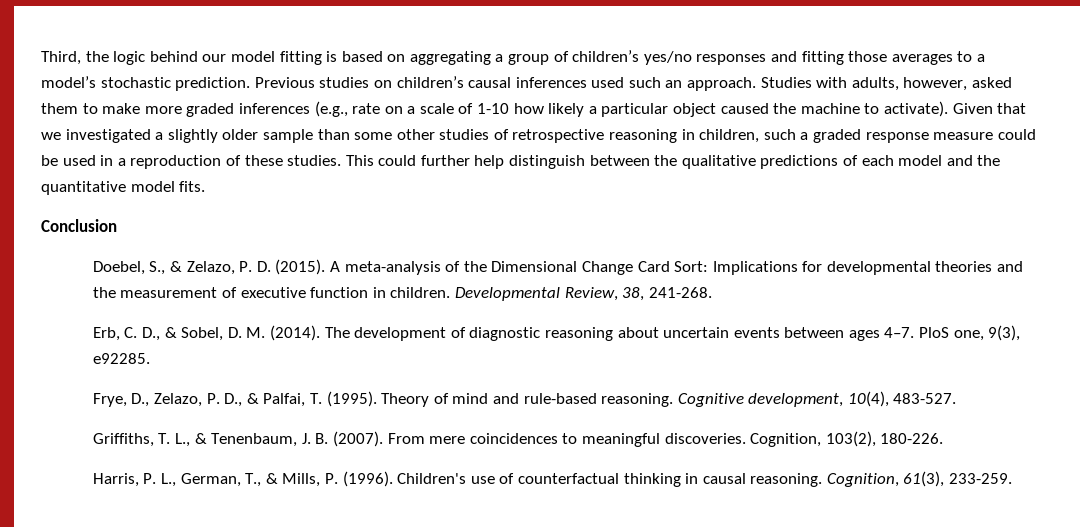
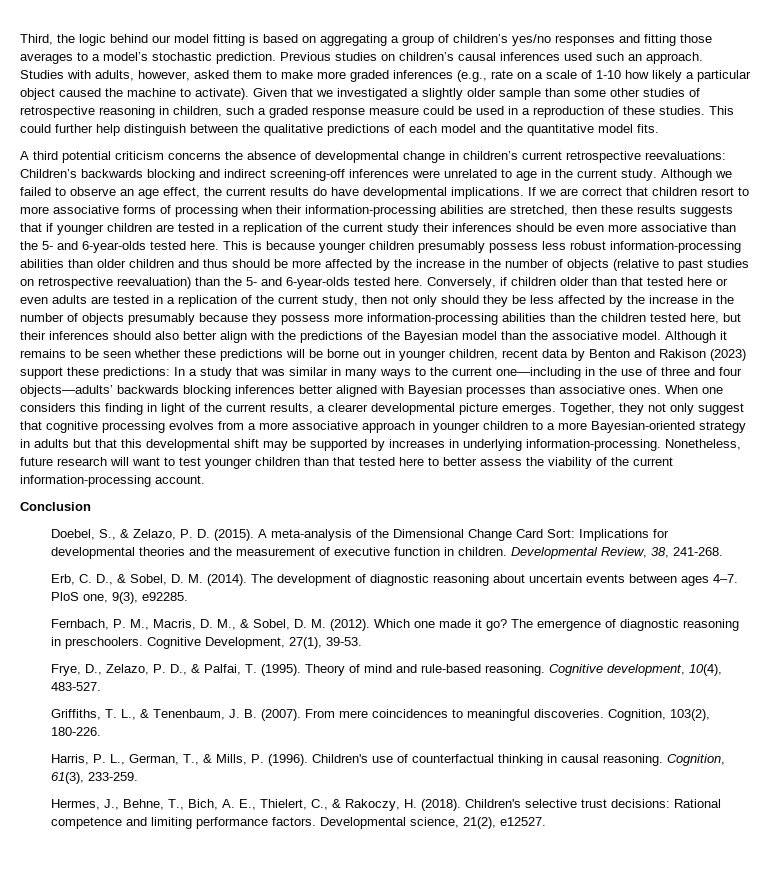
(206, 186) none -> [20,151,726,163] [20,169,732,181] [20,187,749,199] [20,205,733,217] [20,223,736,235] [20,241,741,253] [20,259,749,271] [20,277,728,289] [20,295,734,307] [20,313,741,325] [20,331,727,343] [20,349,746,361] [20,367,742,379] [20,385,723,397] [20,403,744,415] [20,421,746,433] [20,439,741,451] [20,457,673,469] [20,475,205,487] // A third potential criticism concerns the absence of developmental change in children’s current retrospective reevaluations: Children’s backwards blocking and indirect screening-off inferences were unrelated to age in the current study. Although we failed to observe an age effect, the current results do have developmental implications. If we are correct that children resort to more associative forms of processing when their information-processing abilities are stretched, then these results suggests that if younger children are tested in a replication of the current study their inferences should be even more associative than the 5- and 6-year-olds tested here. This is because younger children presumably possess less robust information-processing abilities than older children and thus should be more affected by the increase in the number of objects (relative to past studies on retrospective reevaluation) than the 5- and 6-year-olds tested here. Conversely, if children older than that tested here or even adults are tested in a replication of the current study, then not only should they be less affected by the increase in the number of objects presumably because they possess more information-processing abilities than the children tested here, but their inferences should also better align with the predictions of the Bayesian model than the associative model. Although it remains to be seen whether these predictions will be borne out in younger children, recent data by Benton and Rakison (2023) support these predictions: In a study that was similar in many ways to the current one—including in the use of three and four objects—adults’ backwards blocking inferences better aligned with Bayesian processes than associative ones. When one considers this finding in light of the current results, a clearer developmental picture emerges. Together, they not only suggest that cognitive processing evolves from a more associative approach in younger children to a more Bayesian-oriented strategy in adults but that this developmental shift may be supported by increases in underlying information-processing. Nonetheless, future research will want to test younger children than that tested here to better assess the viability of the current information-processing account.
(150, 358) none -> [50,619,739,631] [50,637,362,649] // Fernbach, P. M., Macris, D. M., & Sobel, D. M. (2012). Which one made it go? The emergence of diagnostic reasoning in preschoolers. Cognitive Development, 27(1), 39-53.
(1013, 478) none -> [50,799,721,811] [50,817,546,829] // Hermes, J., Behne, T., Bich, A. E., Thielert, C., & Rakoczy, H. (2018). Children's selective trust decisions: Rational competence and limiting performance factors. Developmental science, 21(2), e12527.

